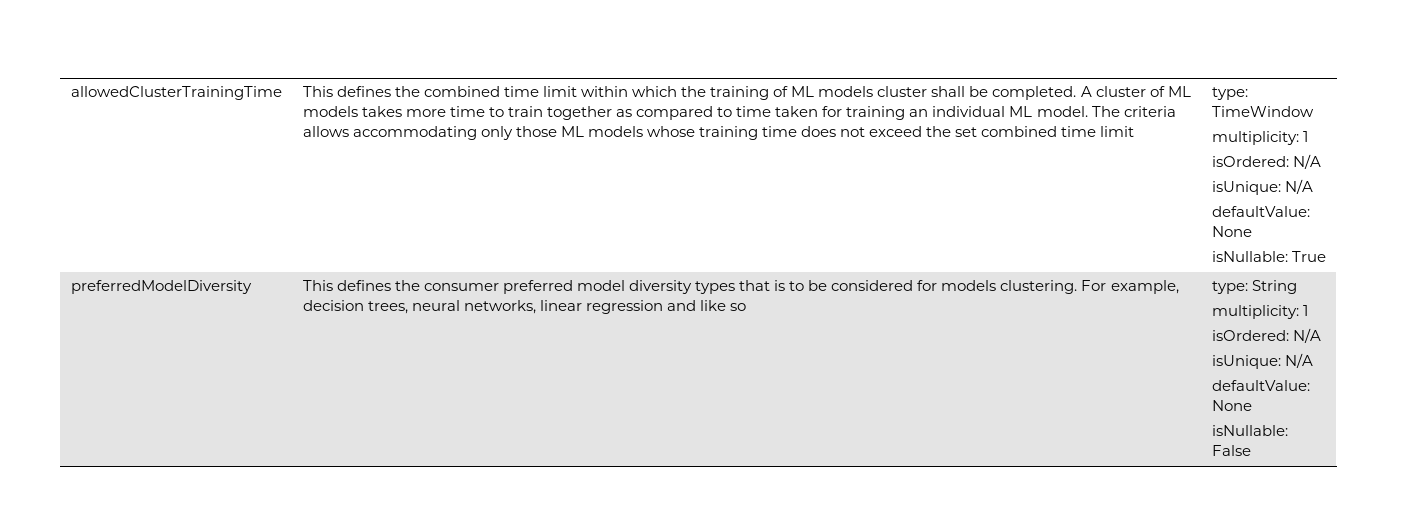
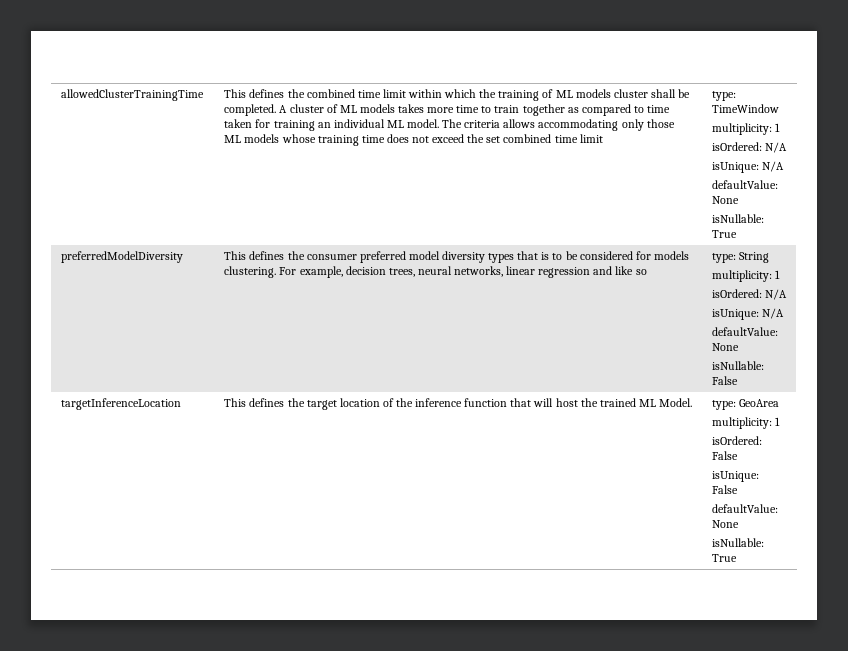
(1251, 450) none -> [61,398,182,410] [224,398,692,410] [712,399,780,410] [712,417,781,429] [712,436,763,445] [712,451,739,460] [712,471,760,482] [712,485,739,494] [712,504,779,513] [712,520,740,528] [712,538,765,547] [712,554,738,562] // targetInferenceLocation | This defines the target location of the inference function that will host the trained ML Model. | type: GeoArea // multiplicity: 1 // isOrdered: False // isUnique: False // defaultValue: None // isNullable: True

